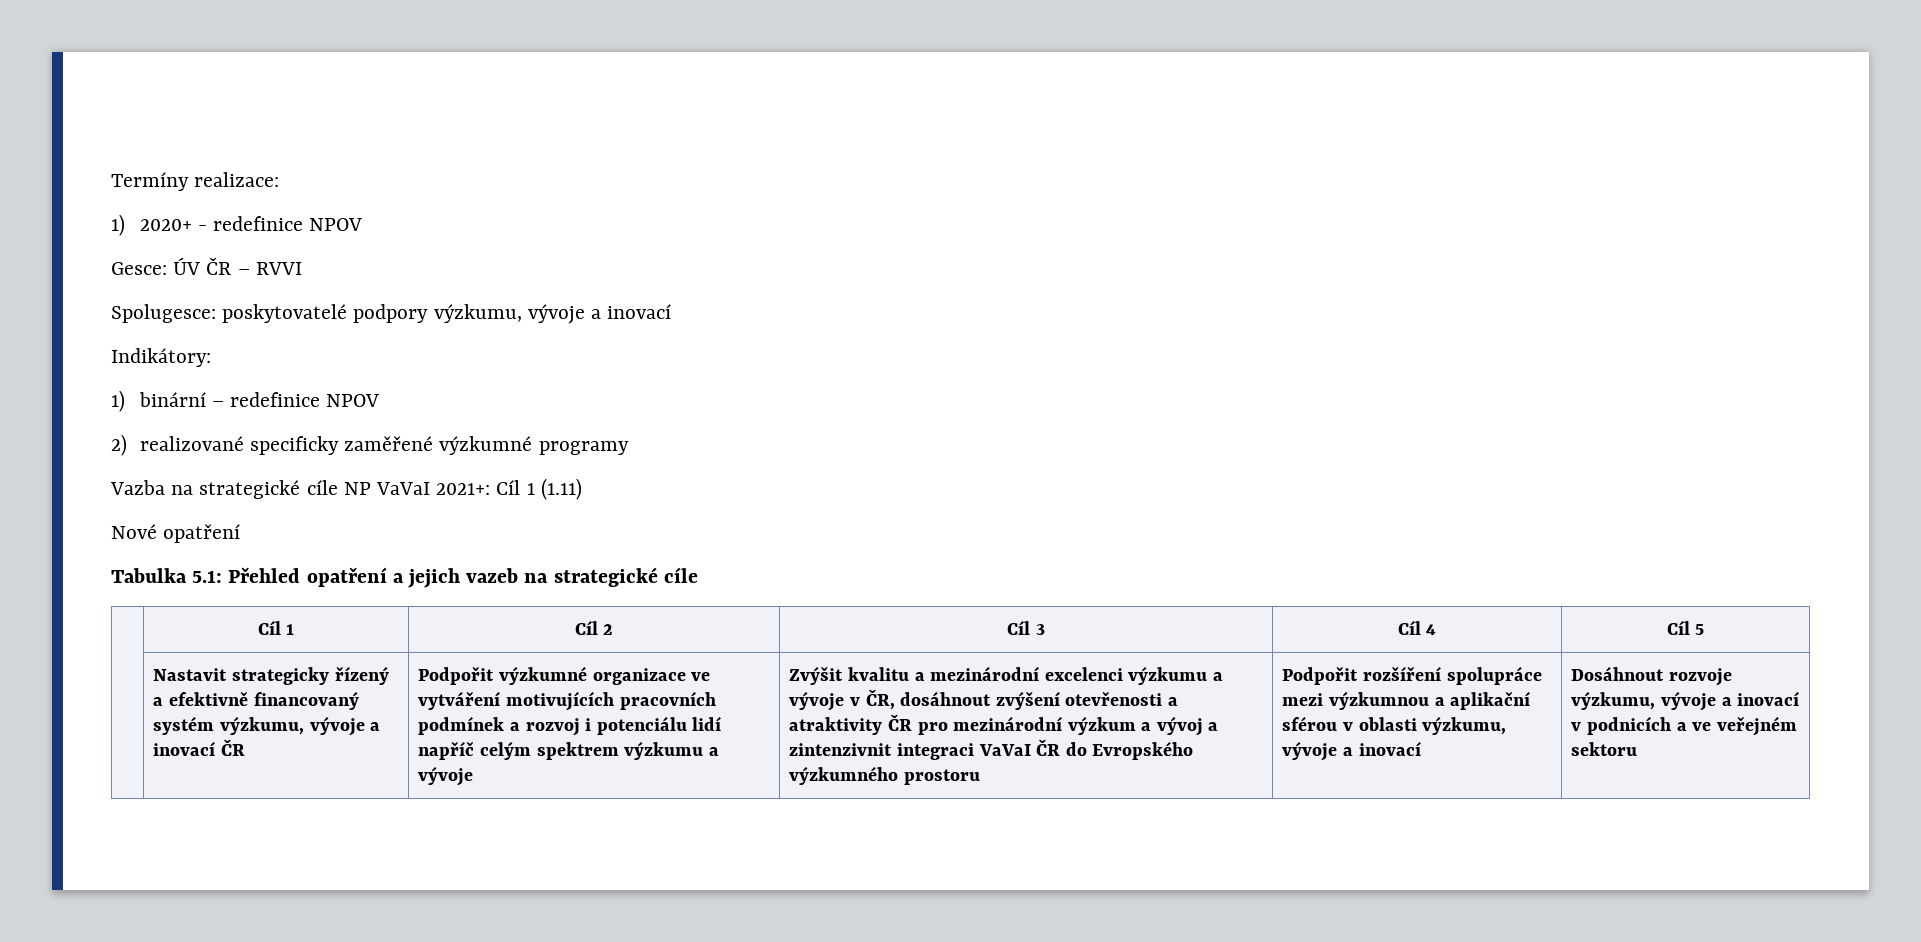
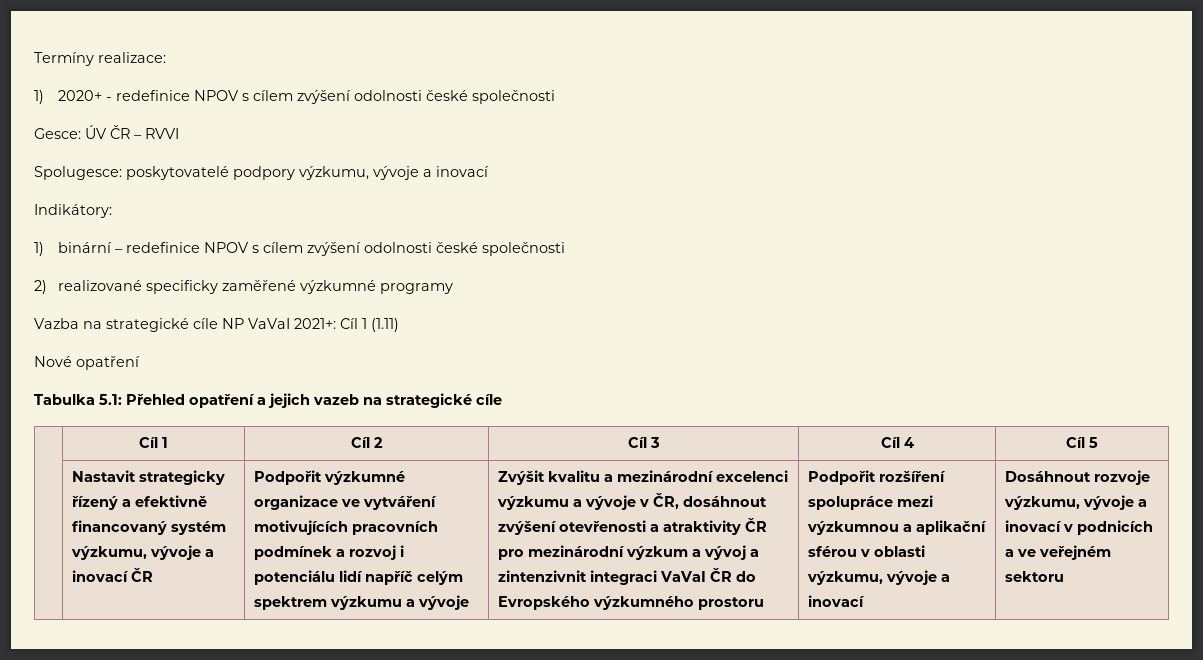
(363, 224) none -> [242,90,556,104] s cílem zvýšení odolnosti české společnosti
(380, 400) none -> [252,242,566,256] s cílem zvýšení odolnosti české společnosti

